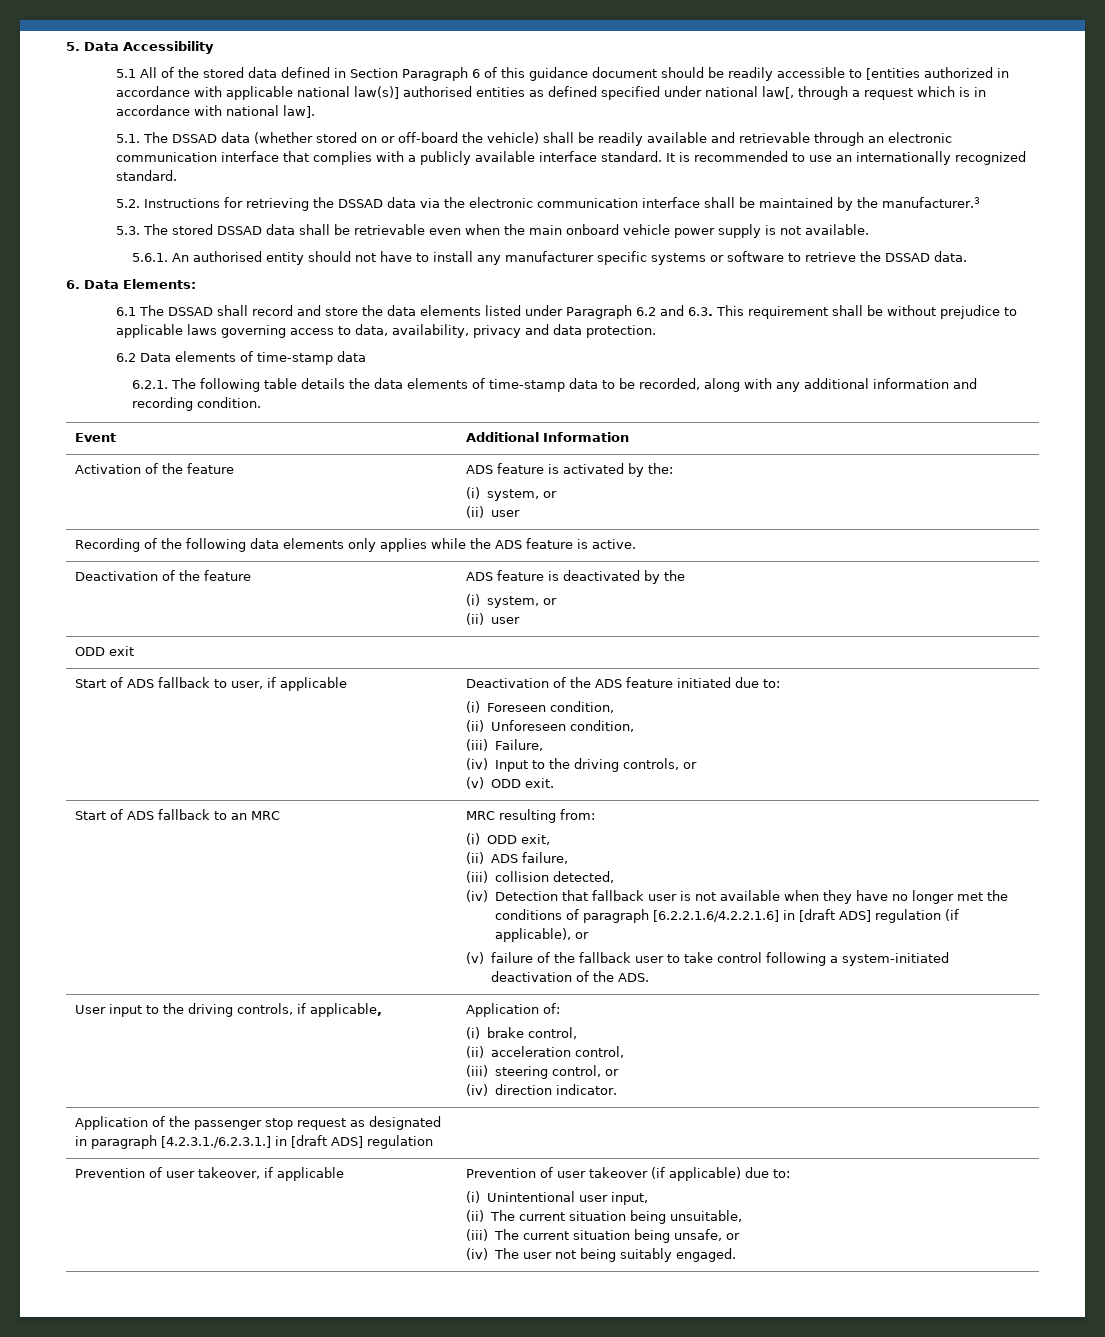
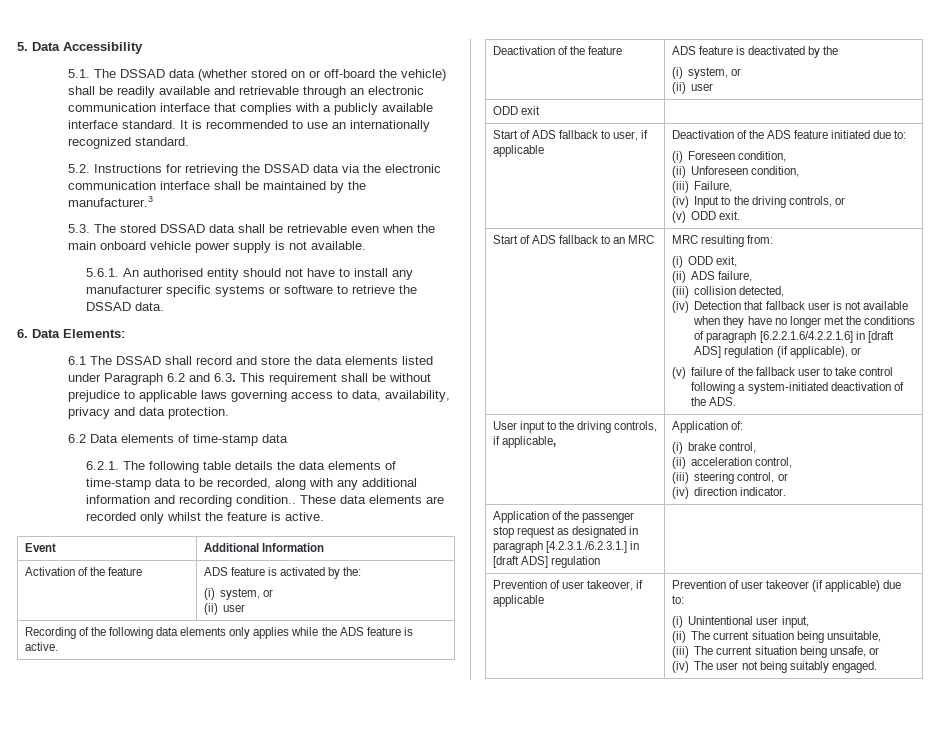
[115,67,1009,81] [115,86,986,100] [115,105,315,118] // 5.1 All of the stored data defined in Section Paragraph 6 of this guidance document should be readily accessible to [entities authorized in accordance with applicable national law(s)] authorised entities as defined specified under national law[, through a request which is in accordance with national law]. -> (143, 48) none
[197,397,262,408] condition. -> [235,495,444,504] [85,512,324,524] condition.. These data elements are recorded only whilst the feature is active.

